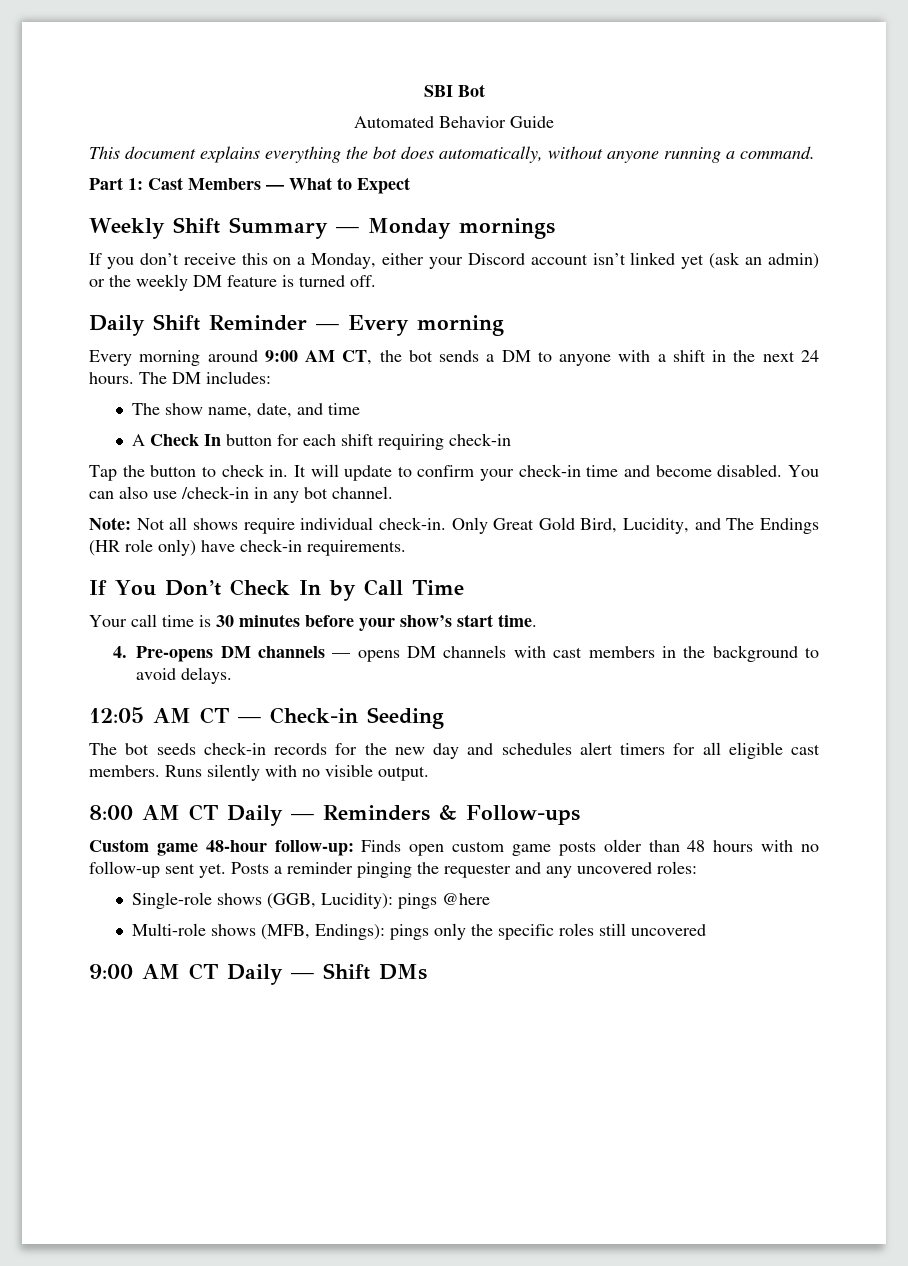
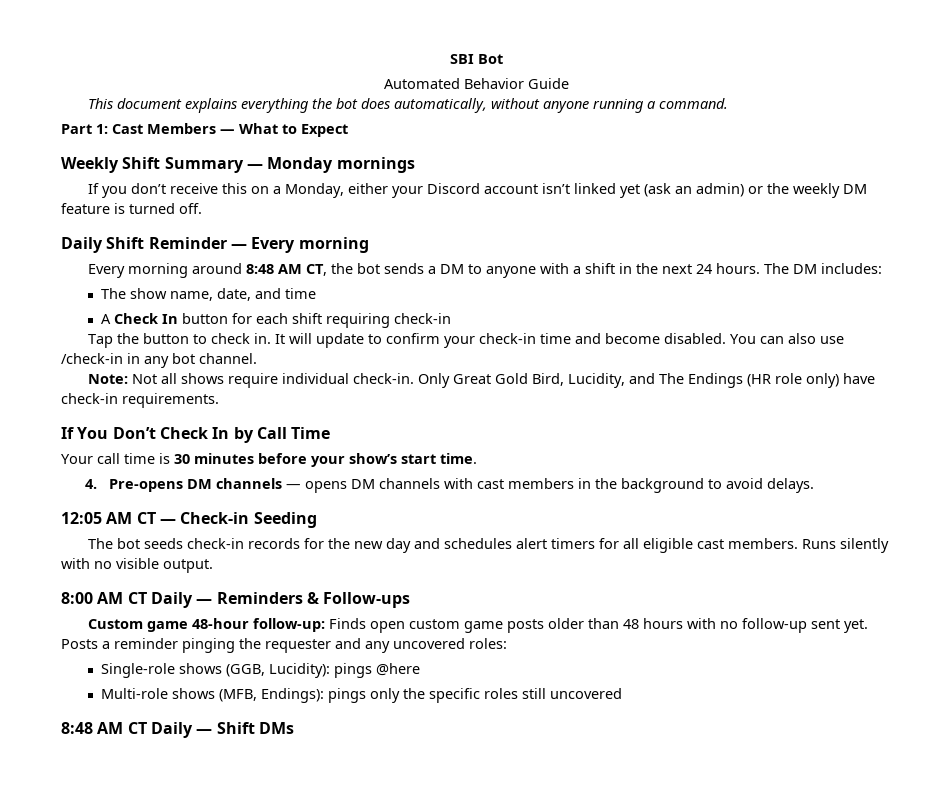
[264,350,298,362] 9:00 -> [245,264,274,274] 8:48
[89,964,133,979] 9:00 -> [61,722,93,734] 8:48

